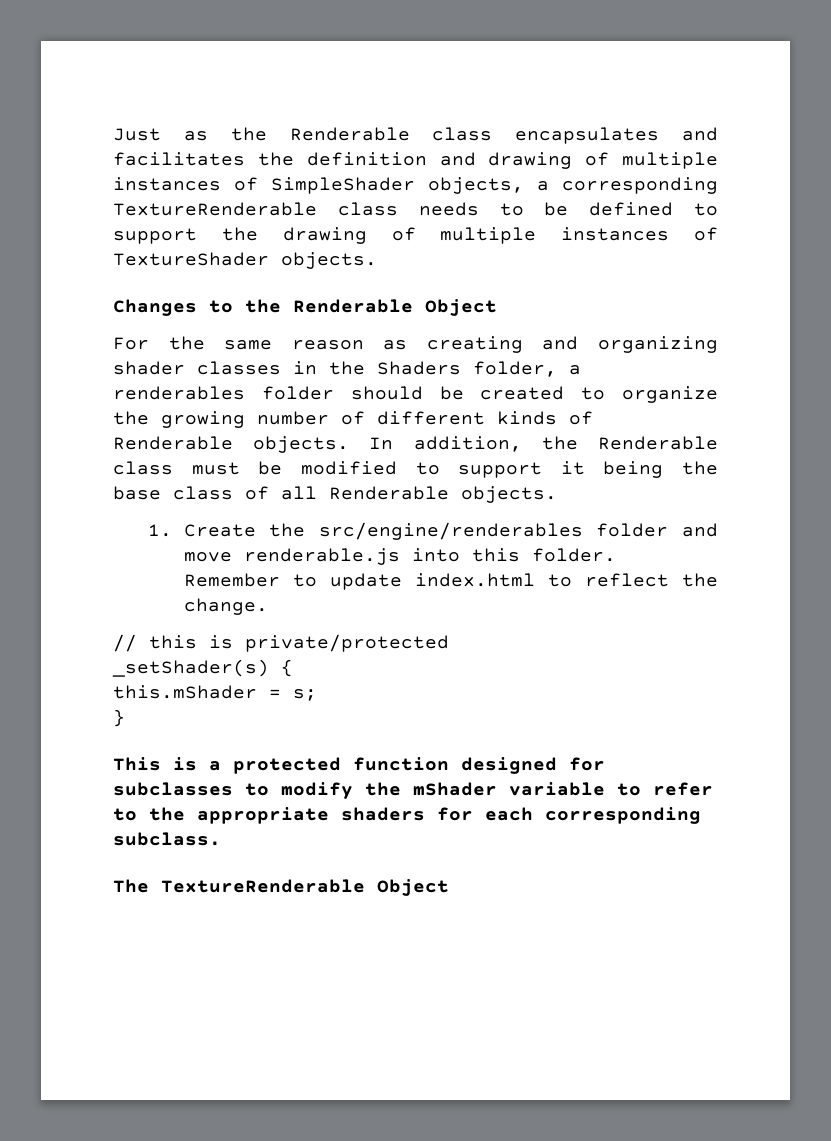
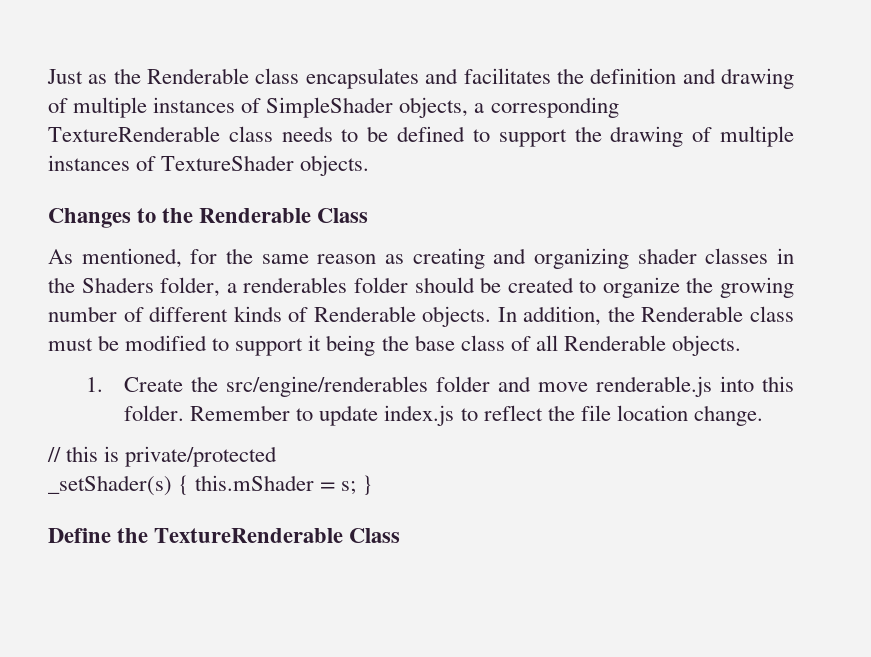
[425,299,497,316] [113,337,149,350] Object // For -> [317,208,369,223] [48,248,218,268] Class // As mentioned, for
[414,573,535,587] index.html -> [384,405,455,426] index.js
(718, 580) none -> [580,405,688,421] file location
(293, 668) // -> (190, 485) none
(317, 695) // -> (357, 488) none
[113,757,605,774] [113,782,713,799] [113,807,701,824] [113,832,221,846] [113,879,449,896] This is a protected function designed for subclasses to modify the mShader variable to refer to the appropriate shaders for each corresponding subclass. // The TextureRenderable Object -> [48,528,401,543] Define the TextureRenderable Class

